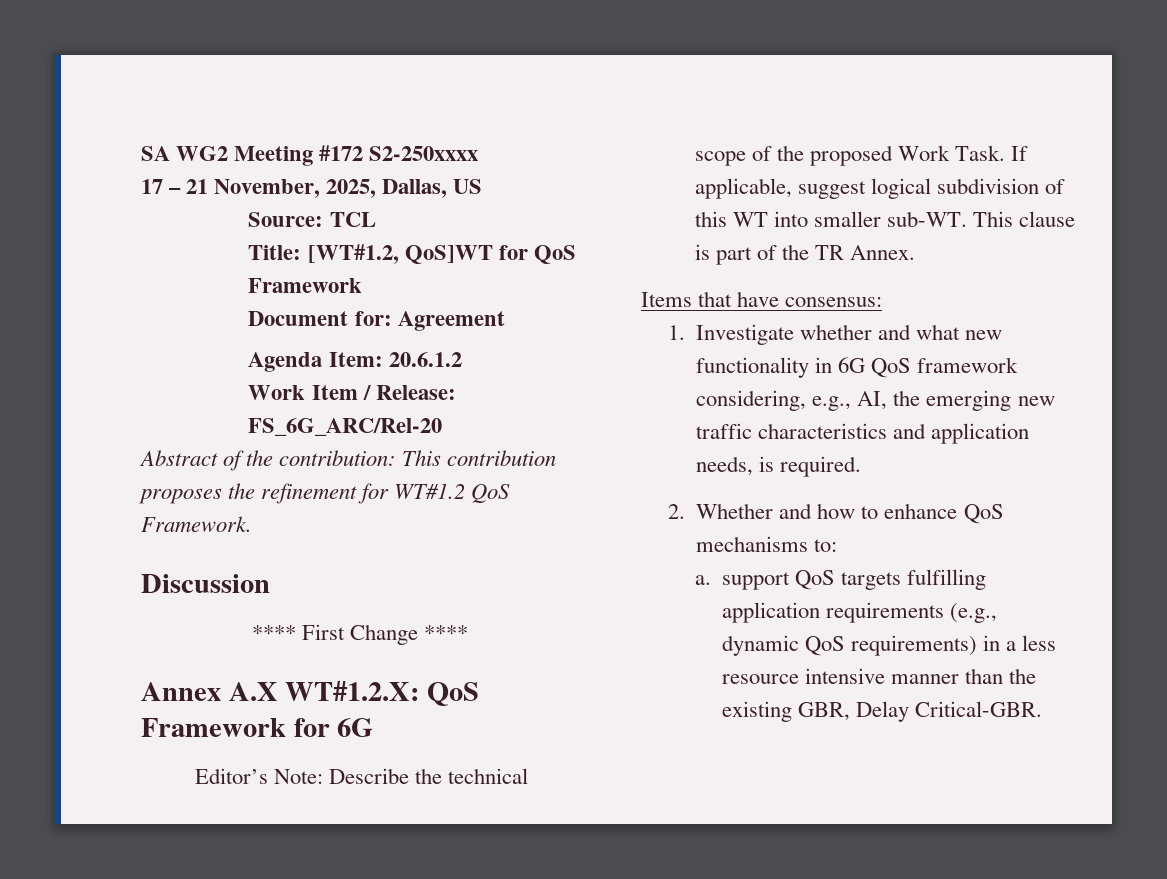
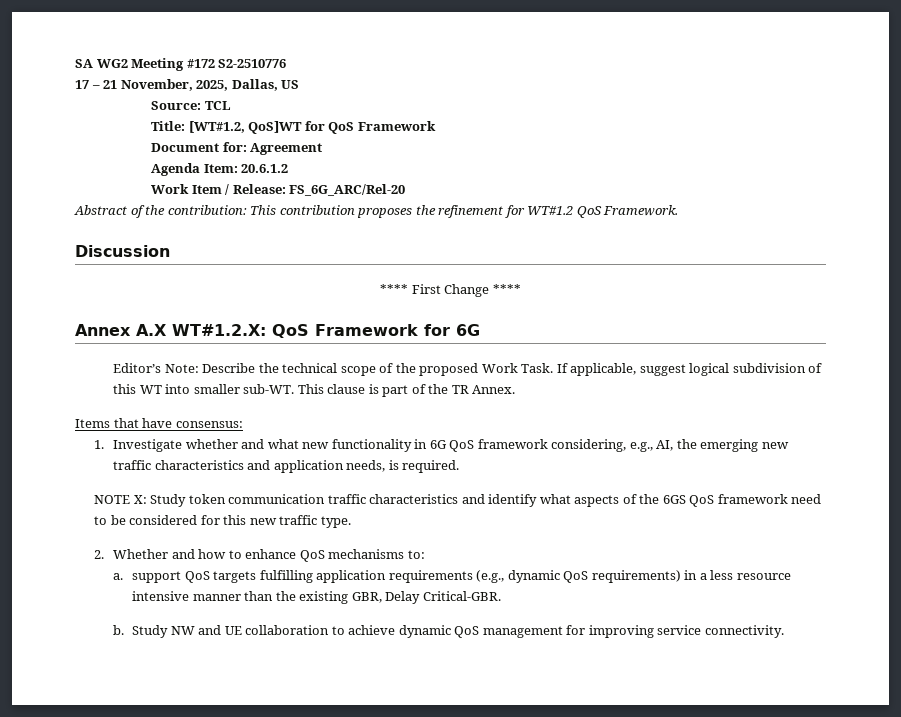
[369,146,479,161] S2-250xxxx -> [218,59,287,68] S2-2510776
(862, 466) none -> [94,494,822,507] [94,515,351,528] // NOTE X: Study token communication traffic characteristics and identify what aspects of the 6GS QoS framework need to be considered for this new traffic type.
(1043, 709) none -> [113,625,784,638] // b. Study NW and UE collaboration to achieve dynamic QoS management for improving service connectivity.

